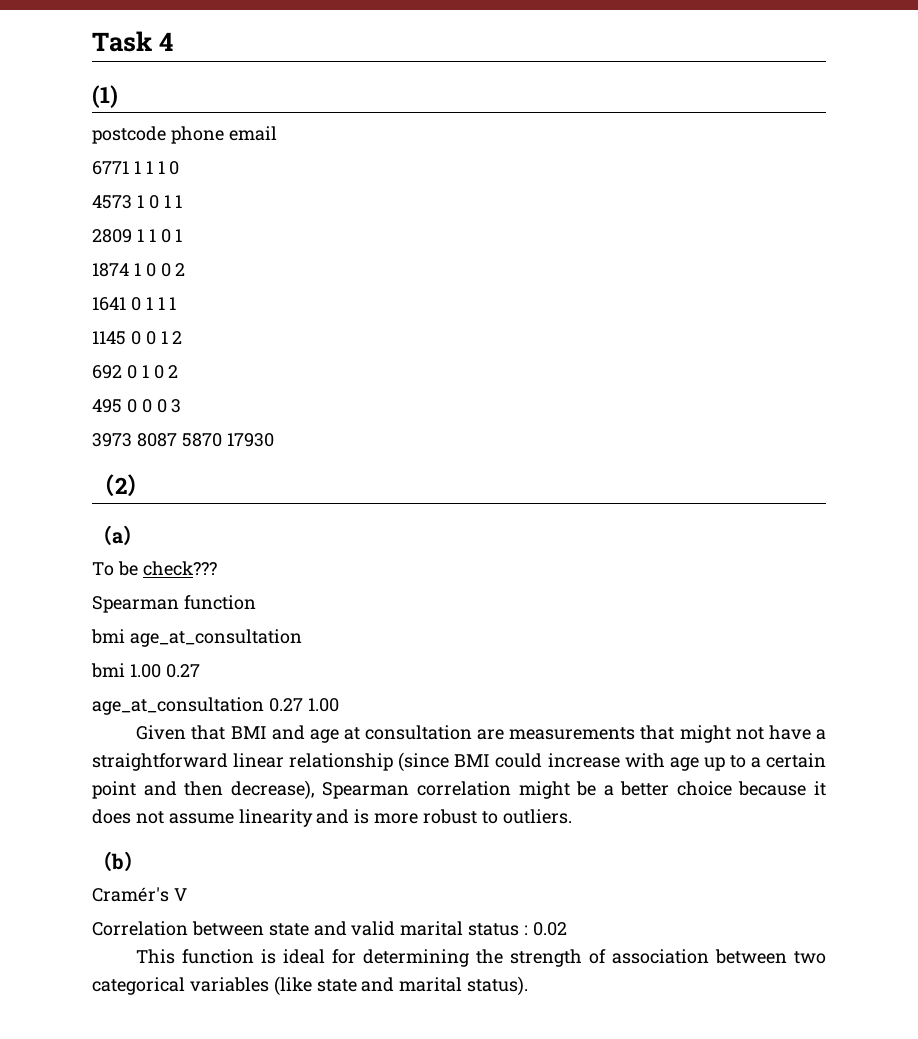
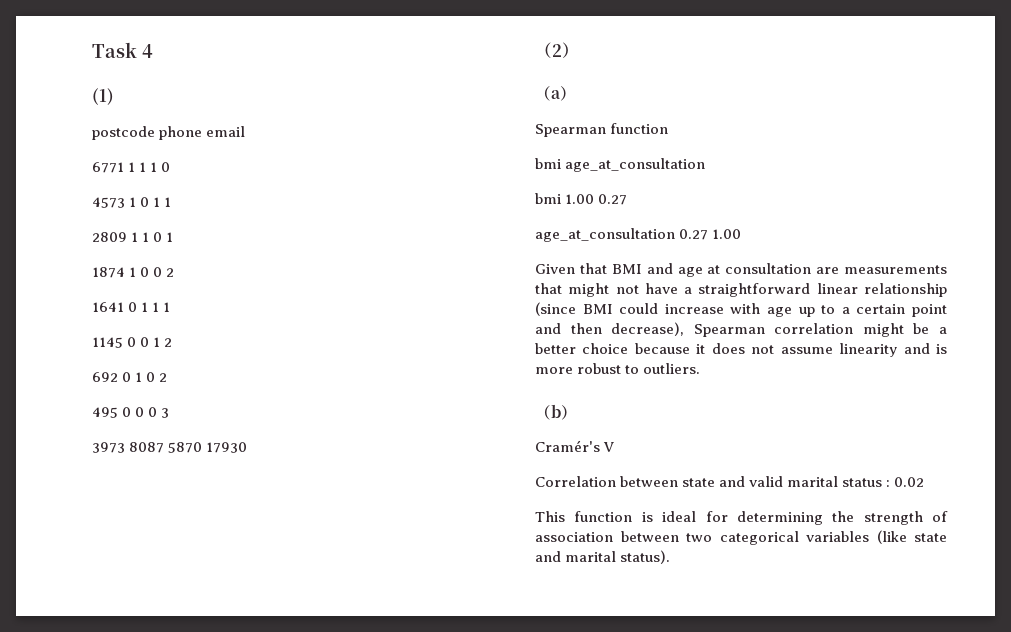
[92,561,217,576] // To be check??? -> (576, 93) none

